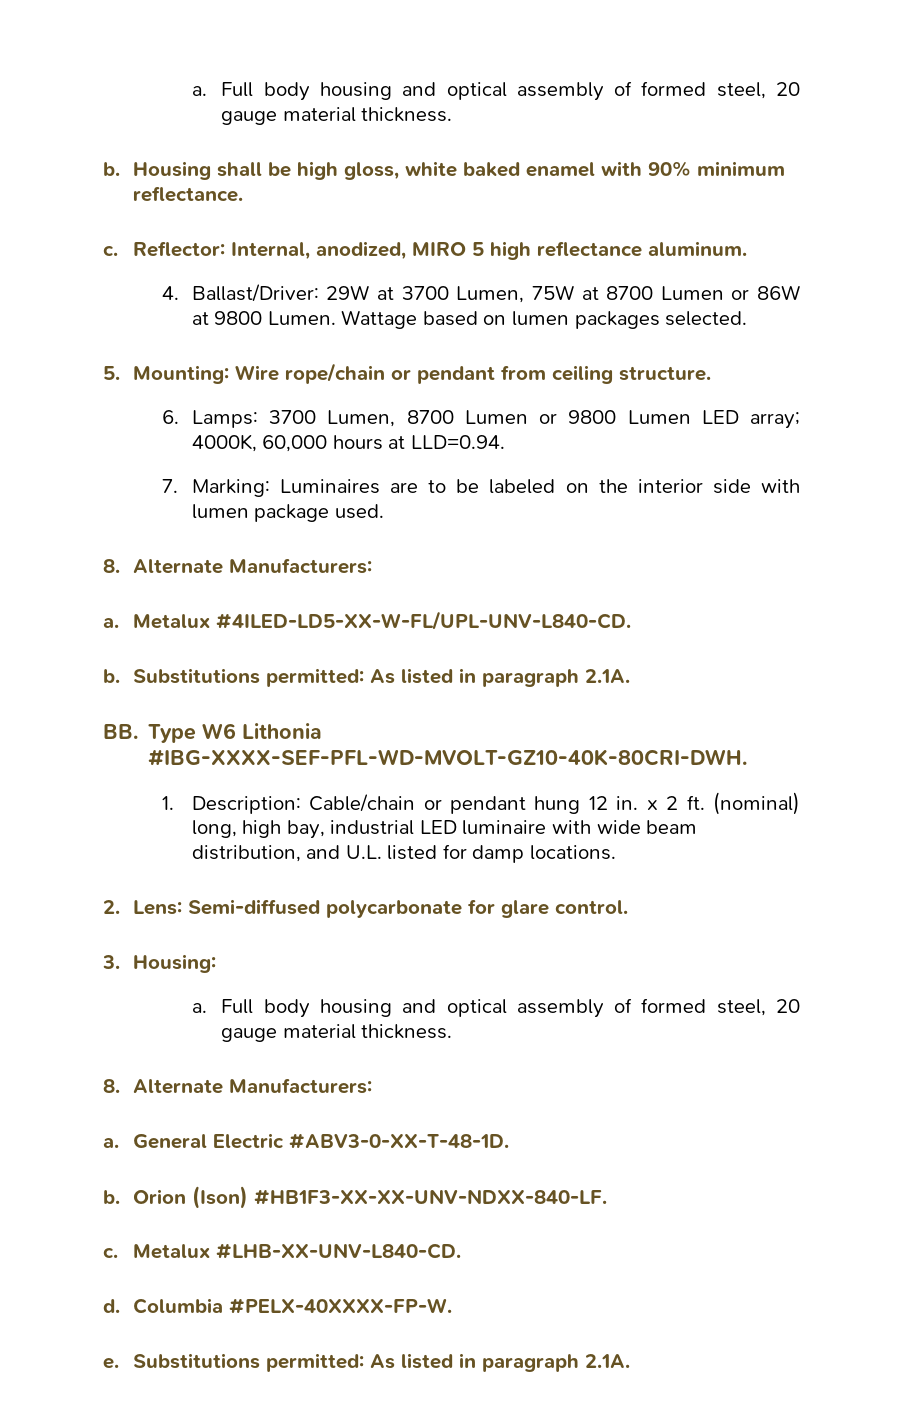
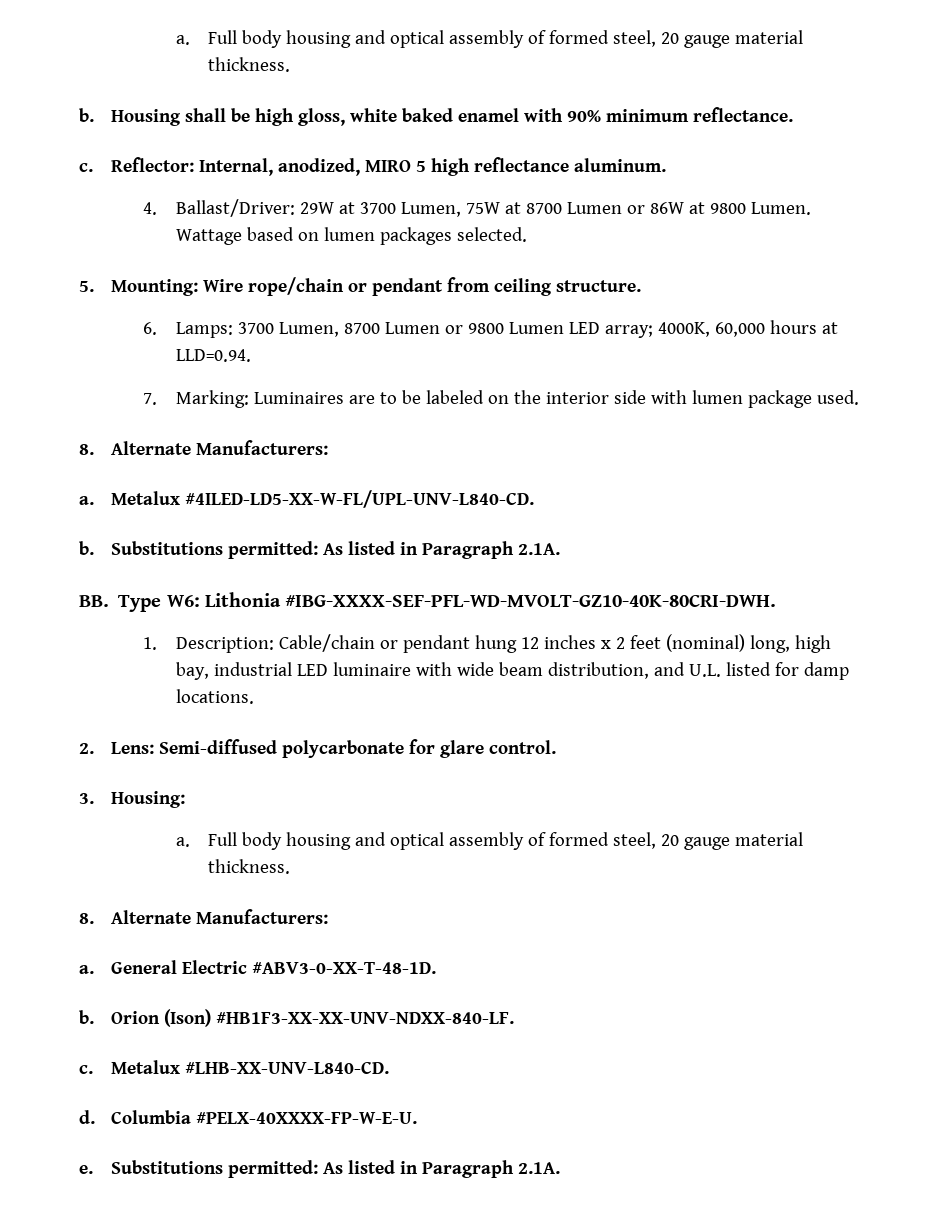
[481,669,579,687] paragraph -> [422,541,515,559] Paragraph
[202,723,237,739] W6 -> [166,595,200,607] W6:
[616,796,639,810] in. -> [543,635,596,649] inches
[686,795,705,810] ft. -> [629,635,661,649] feet
[228,1298,452,1314] #PELX-40XXXX-FP-W. -> [196,1112,418,1124] #PELX-40XXXX-FP-W-E-U.
[481,1354,579,1372] paragraph -> [422,1160,515,1178] Paragraph

